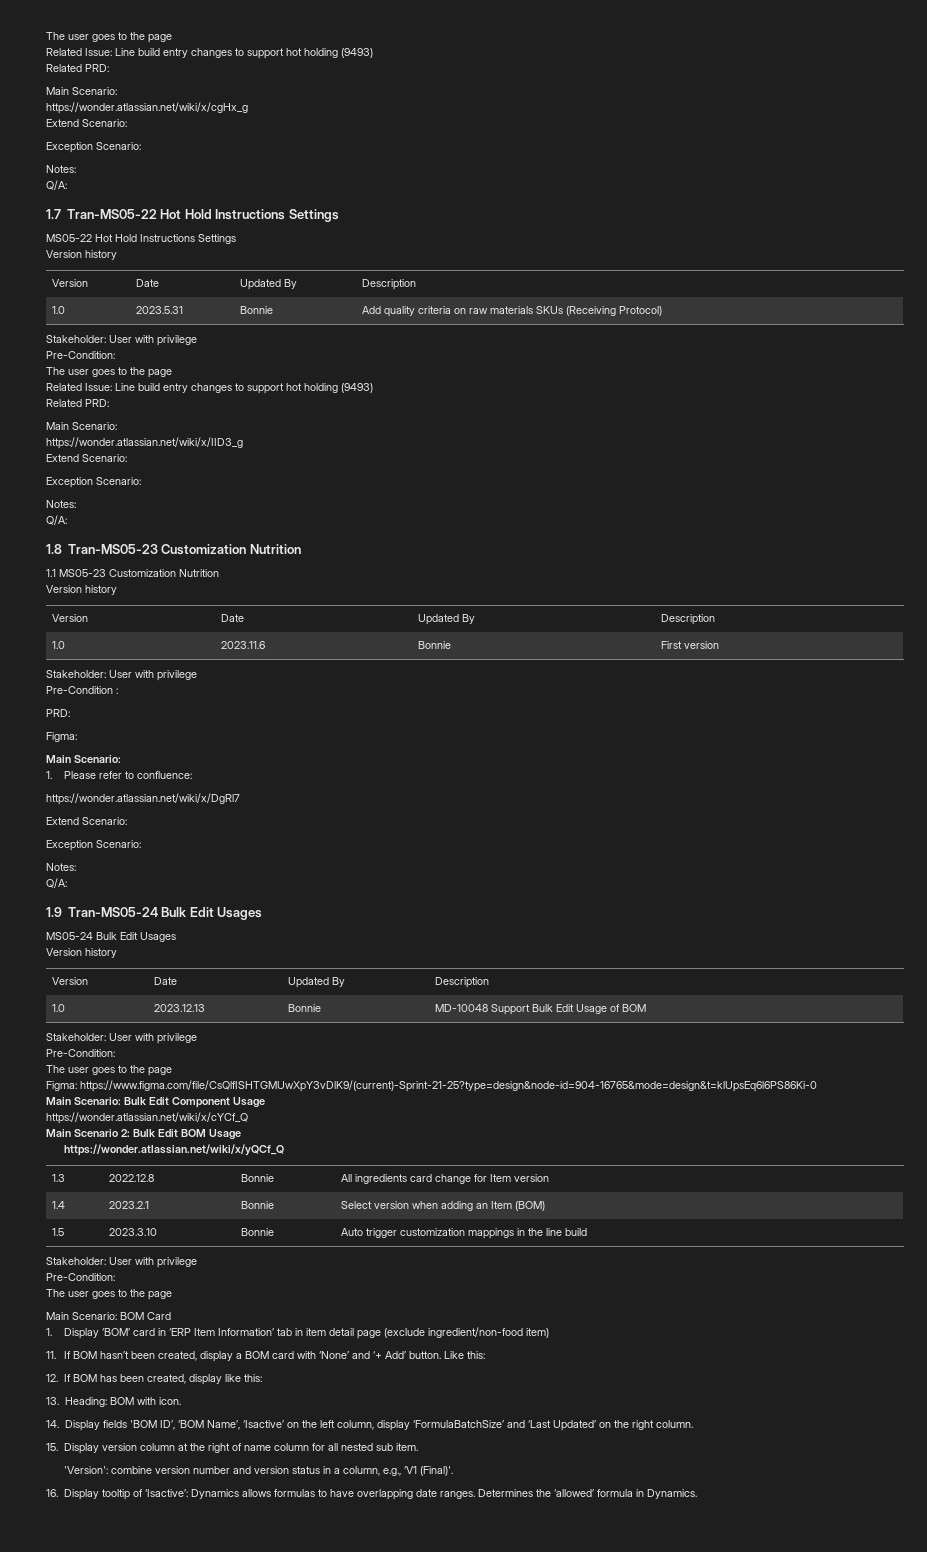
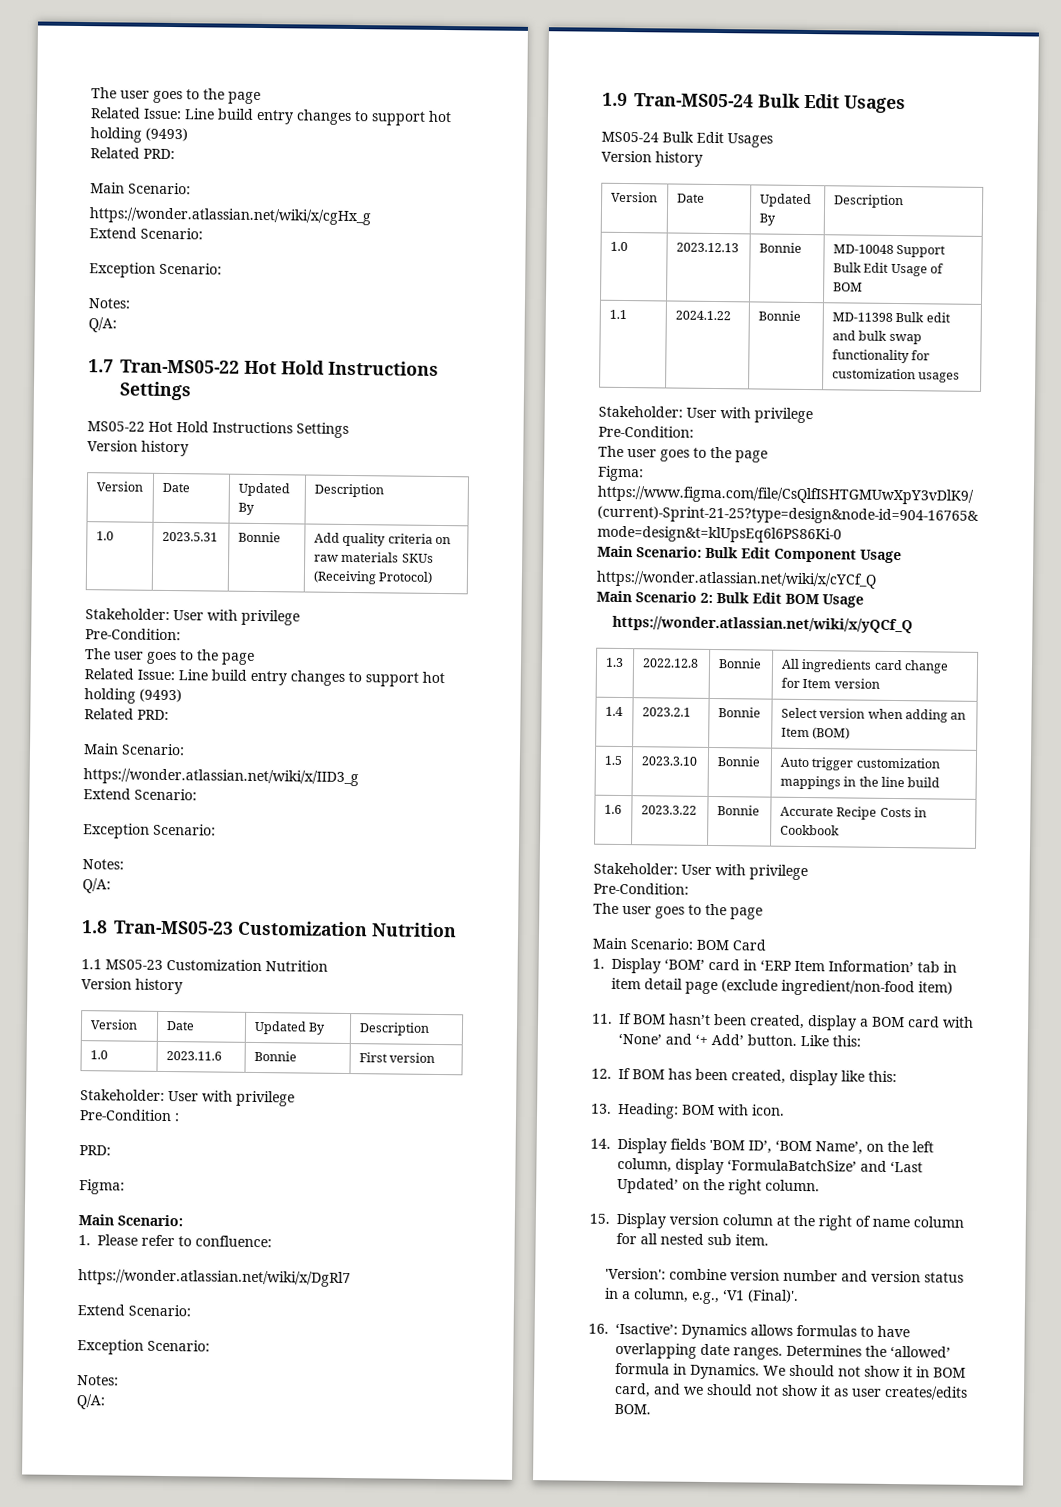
(647, 1008) none -> [608,309,627,320] [674,310,731,321] [757,310,801,321] [831,311,951,323] [831,330,922,345] [831,349,931,364] [831,368,961,383] // 1.1 | 2024.1.22 | Bonnie | MD-11398 Bulk edit and bulk swap functionality for customization usages
(588, 1232) none -> [603,804,622,815] [640,805,697,815] [716,805,760,816] [779,806,928,820] [779,824,840,836] // 1.6 | 2023.3.22 | Bonnie | Accurate Recipe Costs in Cookbook
[242,1420,284,1428] ‘Isactive’ -> (863, 1148) none
[63,1489,143,1500] Display tooltip of -> (609, 1328) none
(697, 1494) none -> [763,1364,966,1378] [614,1382,968,1400] [614,1403,651,1415] We should not show it in BOM card, and we should not show it as user creates/edits BOM.

